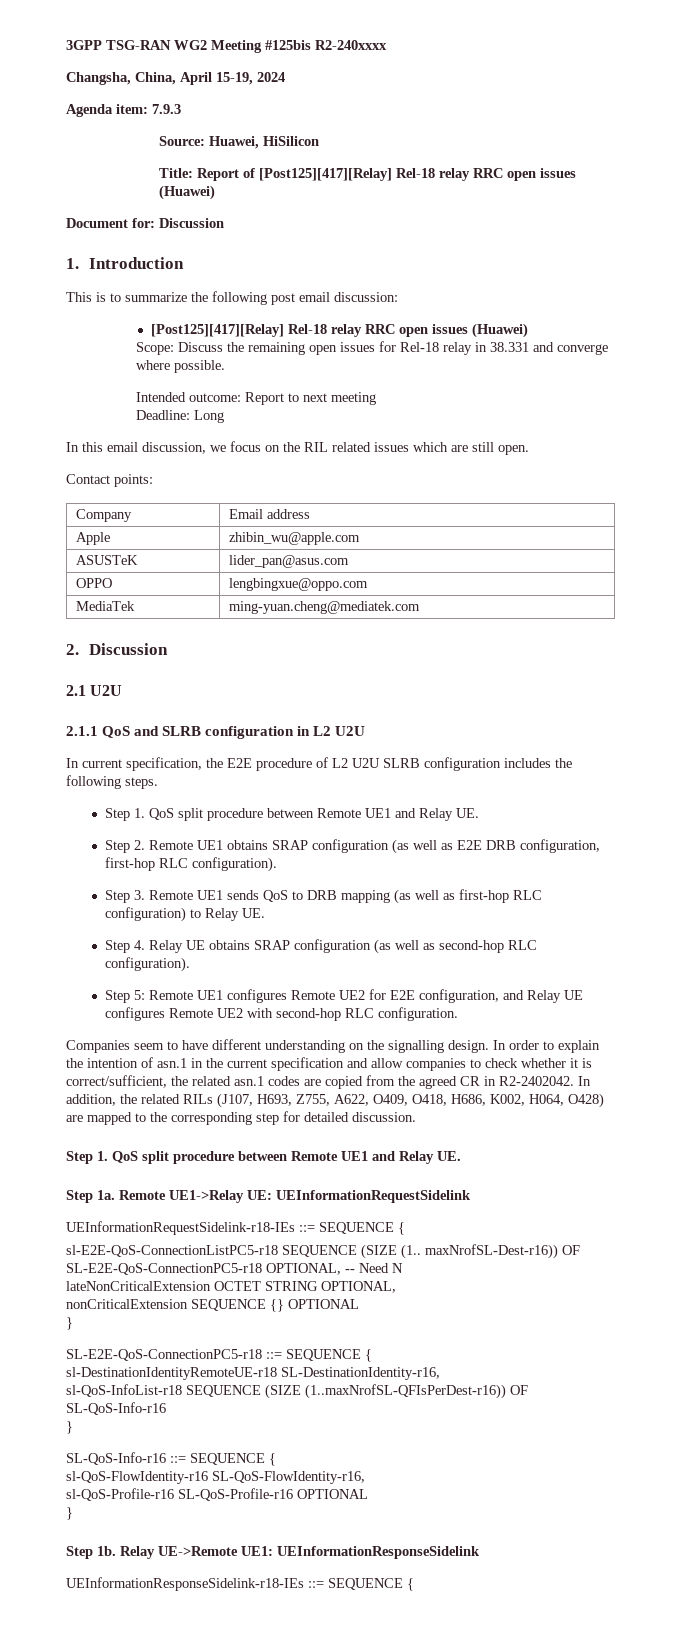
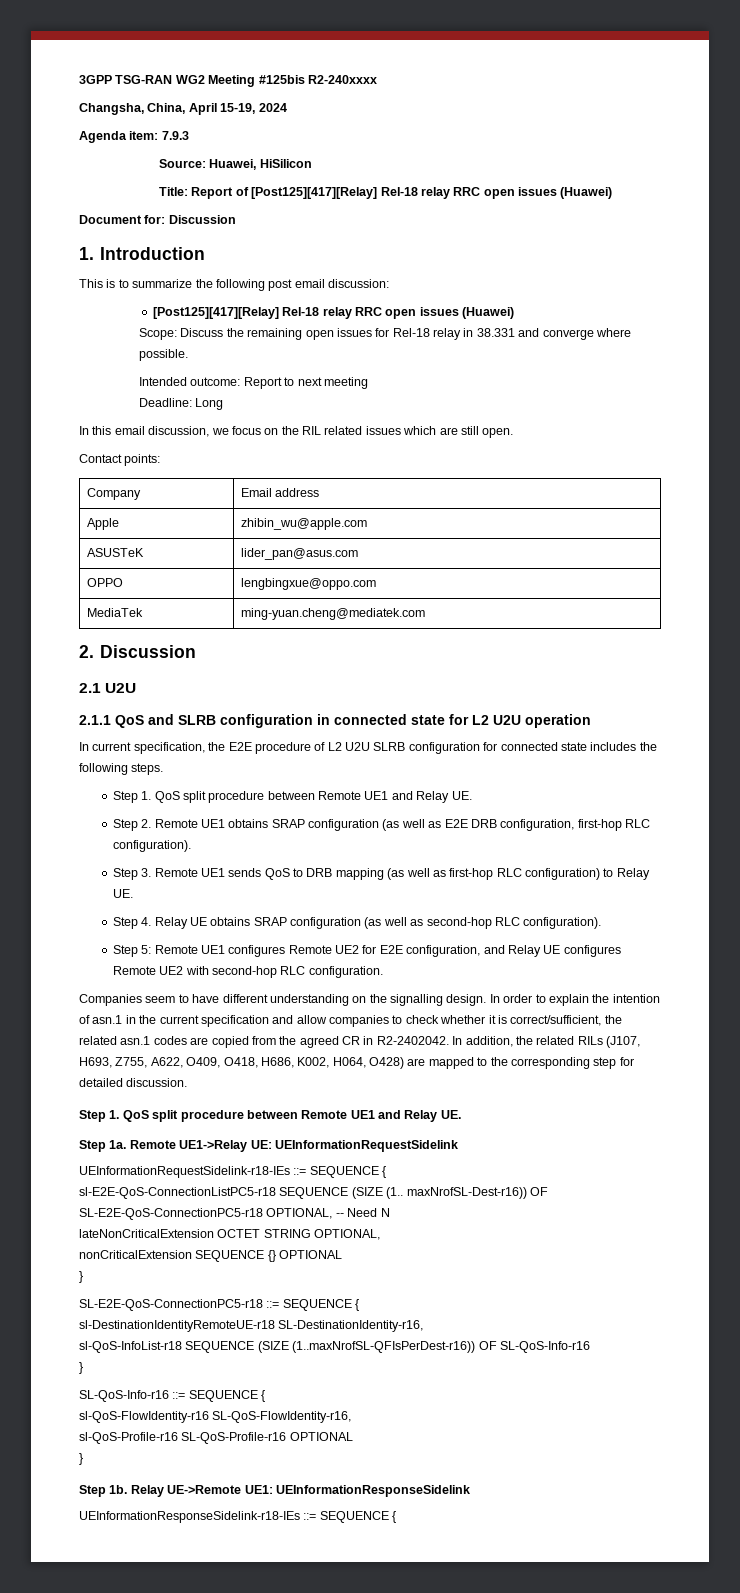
[313,726,366,736] L2 U2U -> [334,714,591,728] connected state for L2 U2U operation
(501, 764) none -> [483,742,587,751] for connected state

